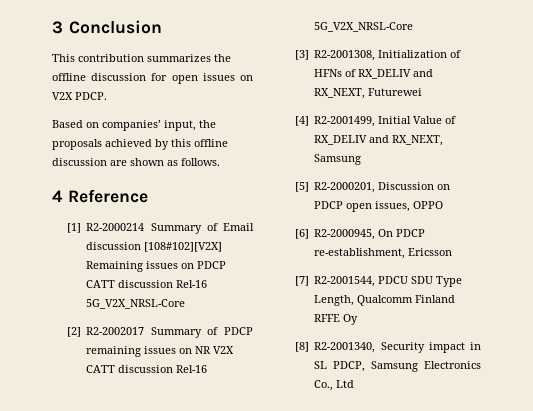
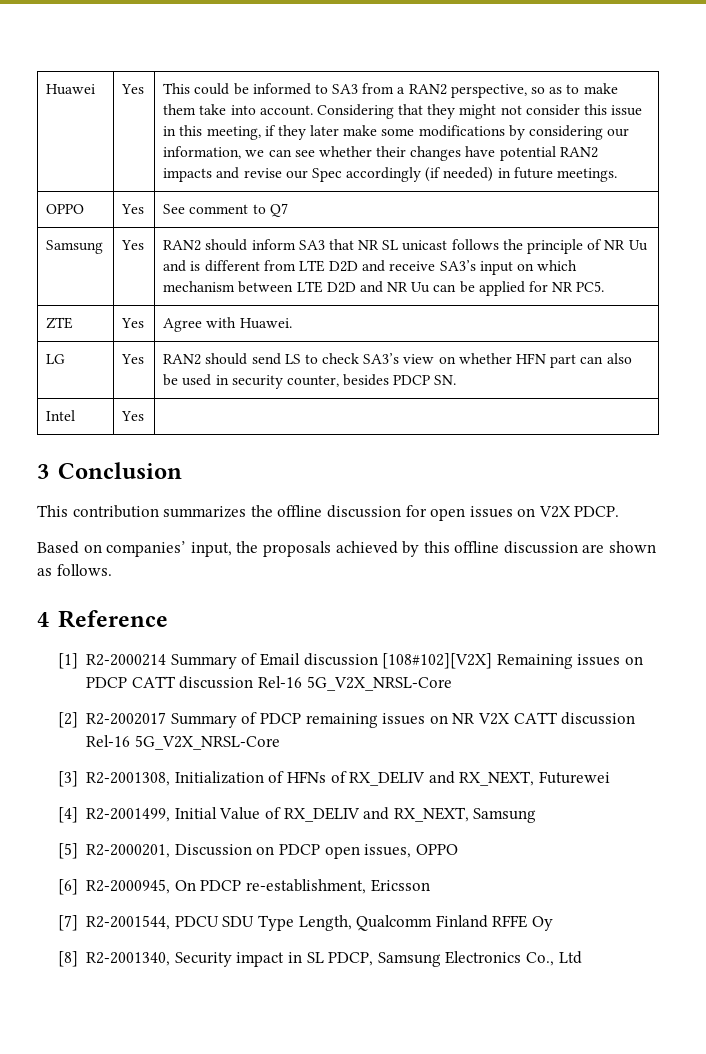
(52, 27) none -> [46,84,96,95] [121,84,145,94] [163,83,618,98] [163,104,643,119] [163,125,630,140] [163,146,598,161] [163,167,618,182] [46,204,85,214] [121,204,145,214] [163,203,288,217] [46,240,104,254] [121,240,145,250] [163,239,648,254] [163,260,578,275] [163,281,605,296] [46,317,74,329] [121,318,145,328] [163,317,292,332] [46,354,66,364] [121,354,145,364] [163,353,632,368] [163,374,457,389] [46,410,76,421] [121,411,145,421] Huawei | Yes | This could be informed to SA3 from a RAN2 perspective, so as to make them take into account. Considering that they might not consider this issue in this meeting, if they later make some modifications by considering our information, we can see whether their changes have potential RAN2 impacts and revise our Spec accordingly (if needed) in future meetings. // OPPO | Yes | See comment to Q7 // Samsung | Yes | RAN2 should inform SA3 that NR SL unicast follows the principle of NR Uu and is different from LTE D2D and receive SA3’s input on which mechanism between LTE D2D and NR Uu can be applied for NR PC5. // ZTE | Yes | Agree with Huawei. // LG | Yes | RAN2 should send LS to check SA3’s view on whether HFN part can also be used in security counter, besides PDCP SN. // Intel | Yes | //

